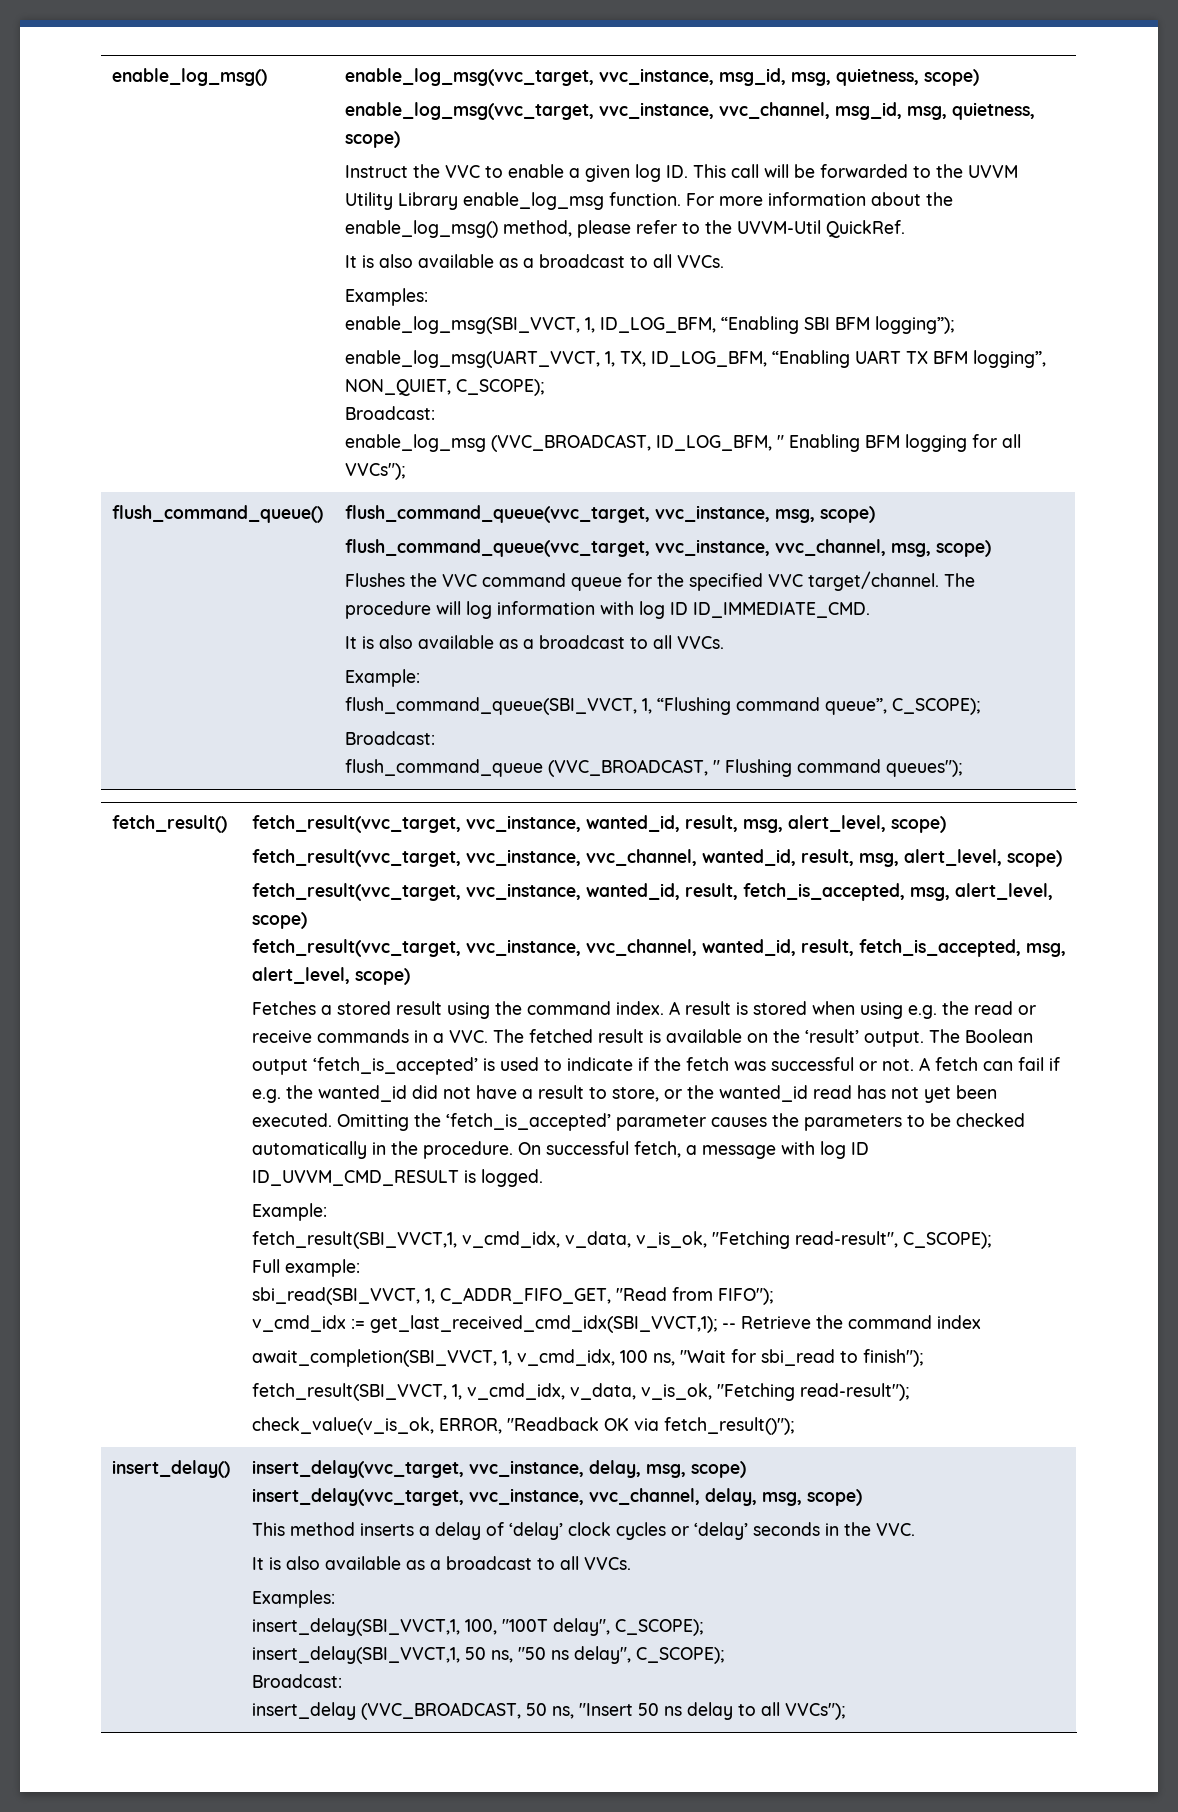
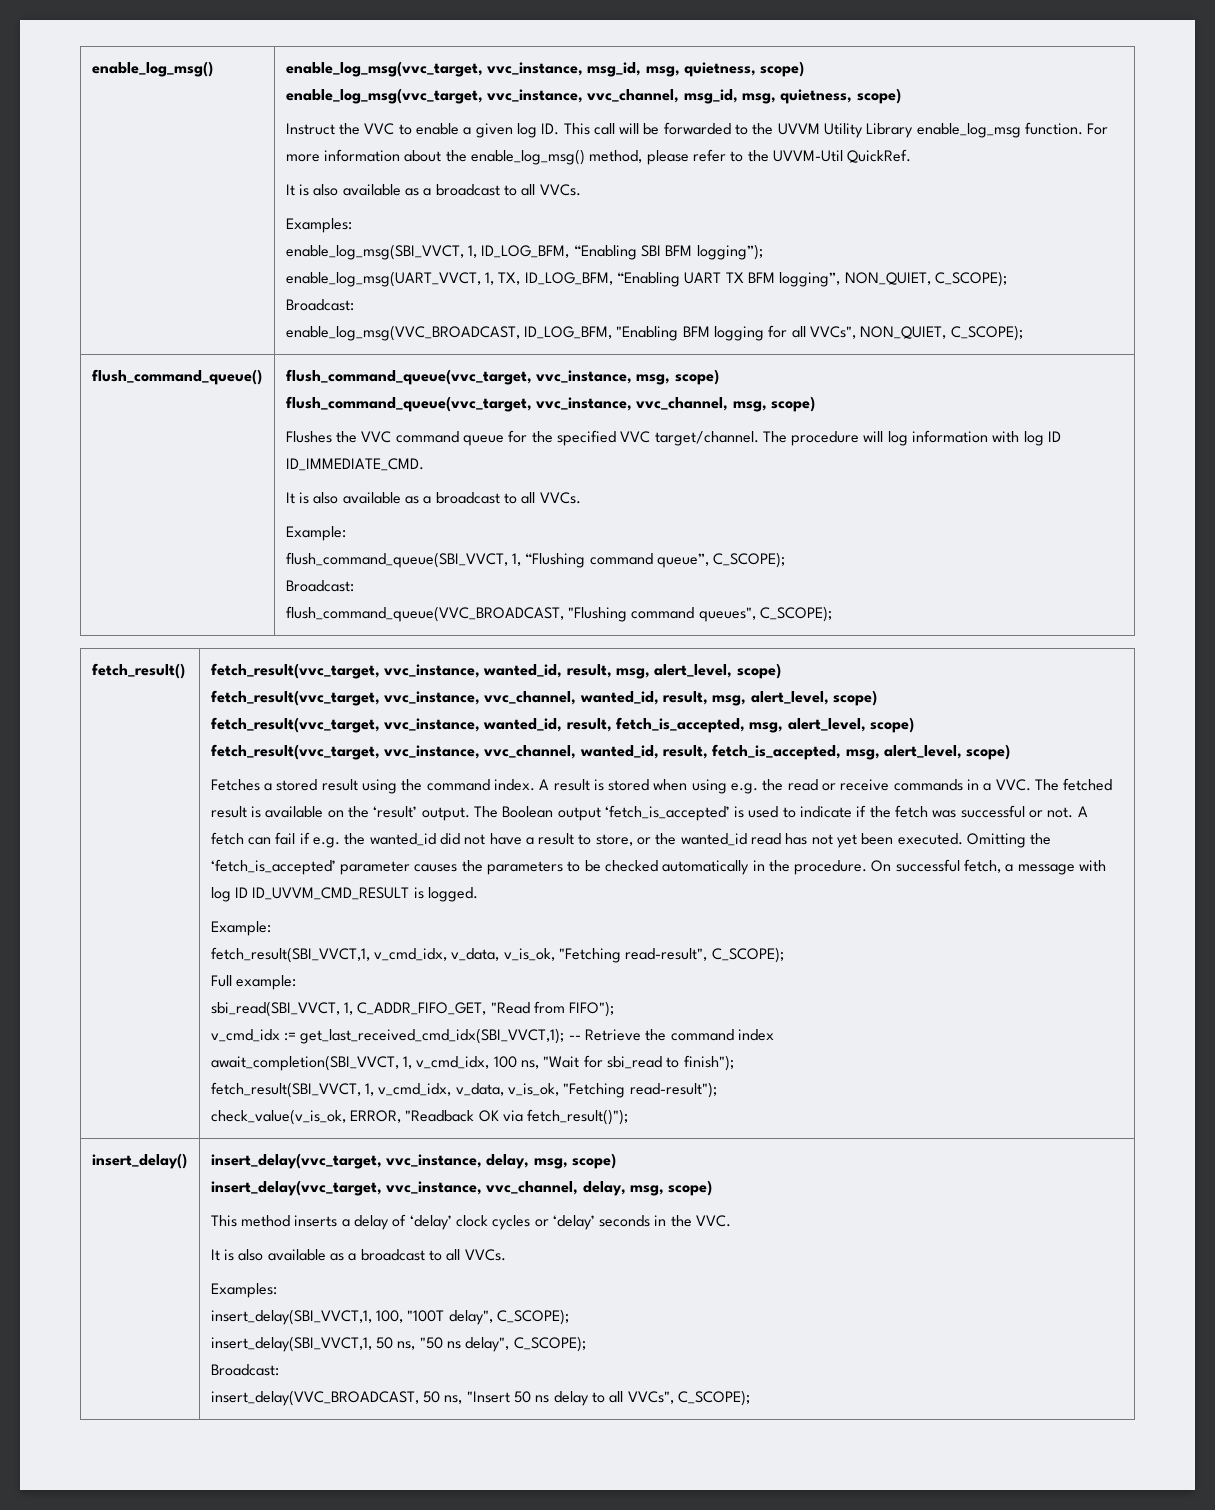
[344,434,860,452] enable_log_msg (VVC_BROADCAST, ID_LOG_BFM, " Enabling -> [285,325,679,341] enable_log_msg(VVC_BROADCAST, ID_LOG_BFM, "Enabling
[344,463,405,480] VVCs"); -> [809,325,1023,341] VVCs", NON_QUIET, C_SCOPE);
[344,759,962,777] flush_command_queue (VVC_BROADCAST, " Flushing command queues"); -> [285,606,832,622] flush_command_queue(VVC_BROADCAST, "Flushing command queues", C_SCOPE);
[251,1702,521,1720] insert_delay (VVC_BROADCAST, -> [210,1390,419,1406] insert_delay(VVC_BROADCAST,
[784,1703,845,1720] VVCs"); -> [627,1390,750,1406] VVCs", C_SCOPE);

